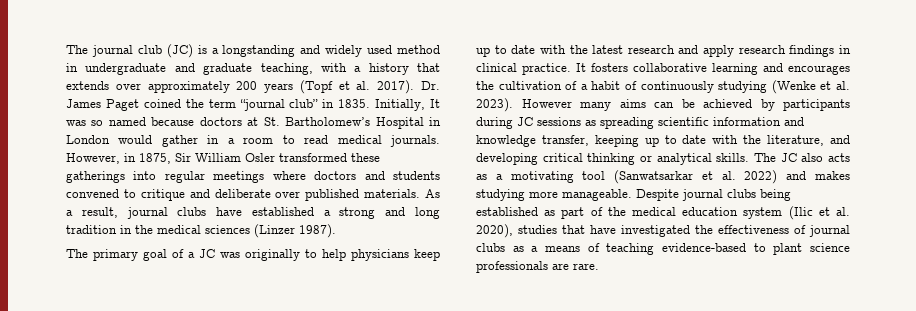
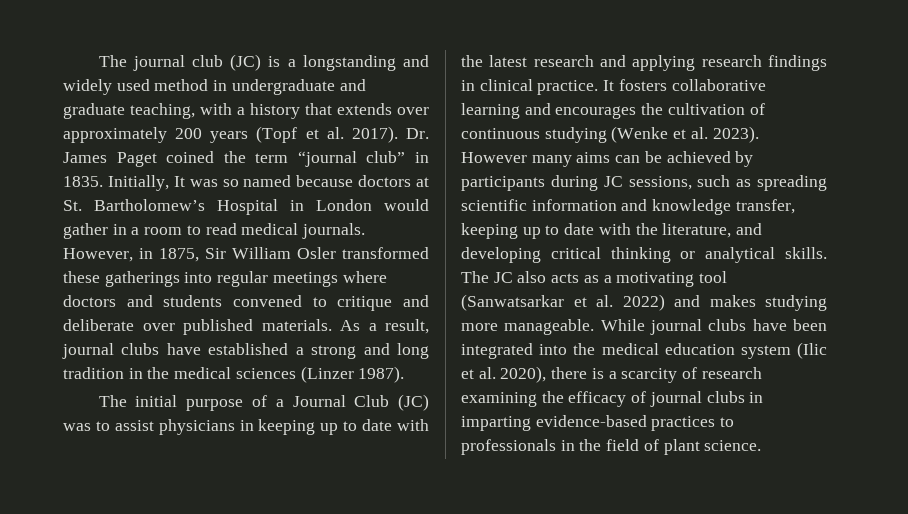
[93,249,440,261] primary goal of a JC was originally to help physicians keep -> [135,394,429,411] [63,419,316,435] initial purpose of a Journal Club (JC) was to assist physicians in keeping
[703,45,735,57] apply -> [632,55,696,71] applying
[580,81,714,93] a habit of continuously -> [461,128,540,139] continuous
[537,117,581,126] sessions -> [628,175,731,190] sessions, such
[636,189,791,201] [476,207,603,219] Despite journal clubs being established as part of -> [600,319,827,335] [461,343,568,359] While journal clubs have been integrated into
[518,225,850,237] [476,243,850,255] [476,261,599,273] studies that have investigated the effectiveness of journal clubs as a means of teaching evidence-based to plant science professionals are rare. -> [551,367,762,383] [461,391,764,407] [461,415,735,431] [461,439,762,455] there is a scarcity of research examining the efficacy of journal clubs in imparting evidence-based practices to professionals in the field of plant science.

